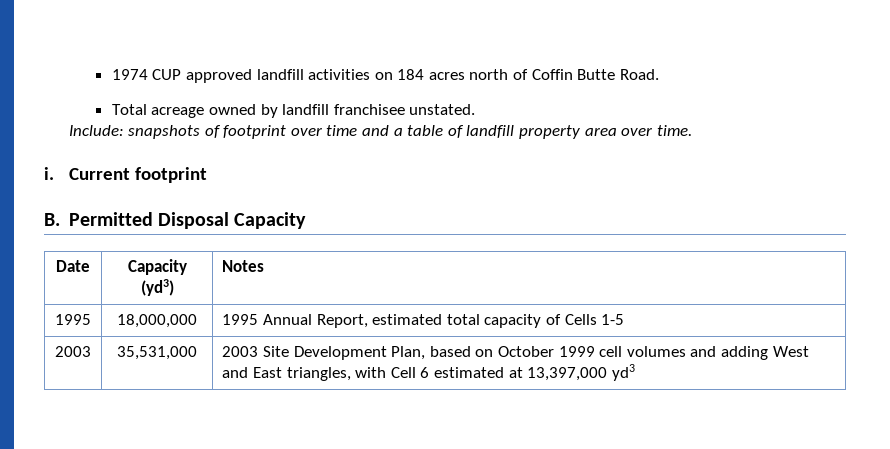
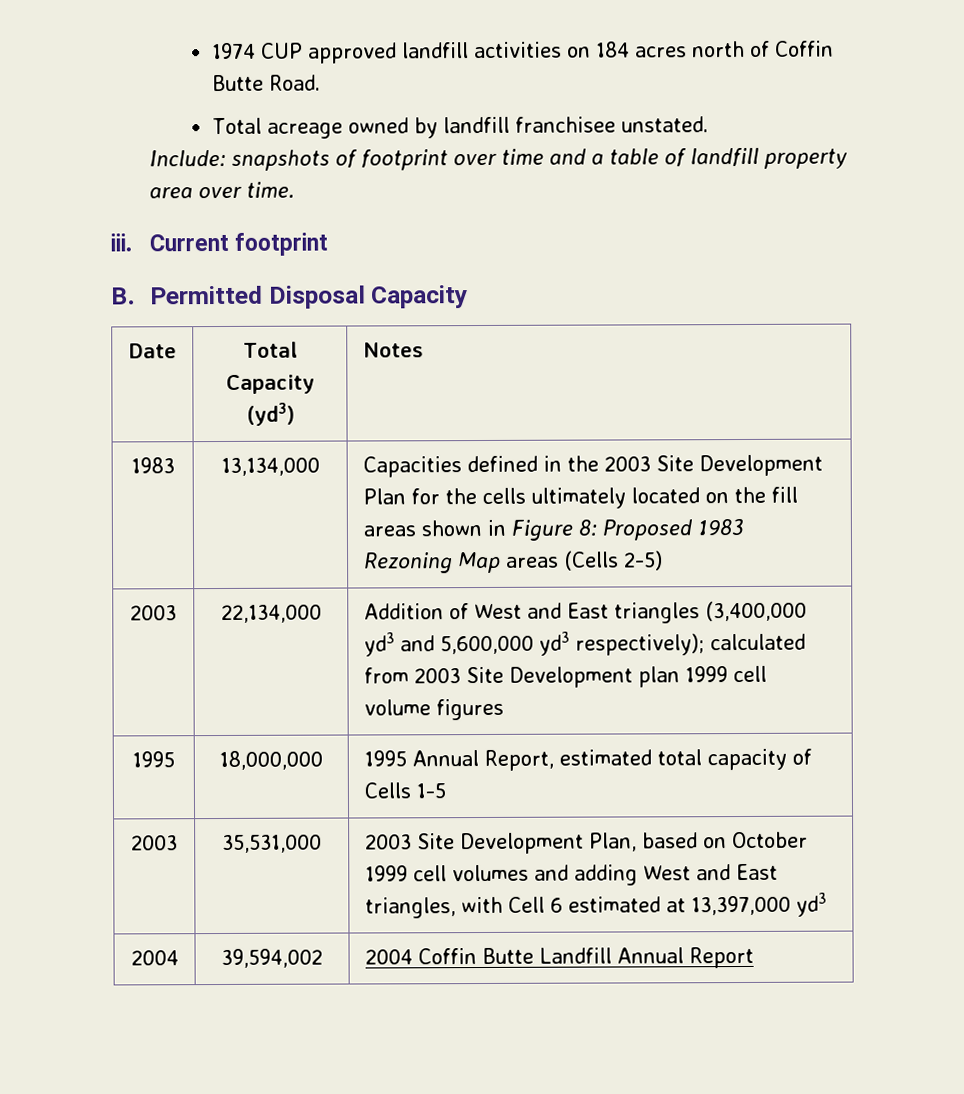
[44,167,54,180] i. -> [110,233,132,252] iii.
(90, 266) none -> [242,341,298,358] Total
(265, 266) none -> [130,457,175,474] [220,457,320,477] [362,454,823,478] [362,486,798,509] [362,518,744,541] [363,550,663,574] [130,605,177,621] [220,604,322,624] [363,600,808,624] [363,631,806,657] [363,665,767,688] [363,698,504,721] // 1983 | 13,134,000 | Capacities defined in the 2003 Site Development Plan for the cells ultimately located on the fill areas shown in Figure 8: Proposed 1983 Rezoning Map areas (Cells 2-5) // 2003 | 22,134,000 | Addition of West and East triangles (3,400,000 yd3 and 5,600,000 yd3 respectively); calculated from 2003 Site Development plan 1999 cell volume figures
(635, 372) none -> [130,950,179,966] [221,948,323,969] [364,946,754,969] // 2004 | 39,594,002 | 2004 Coffin Butte Landfill Annual Report

